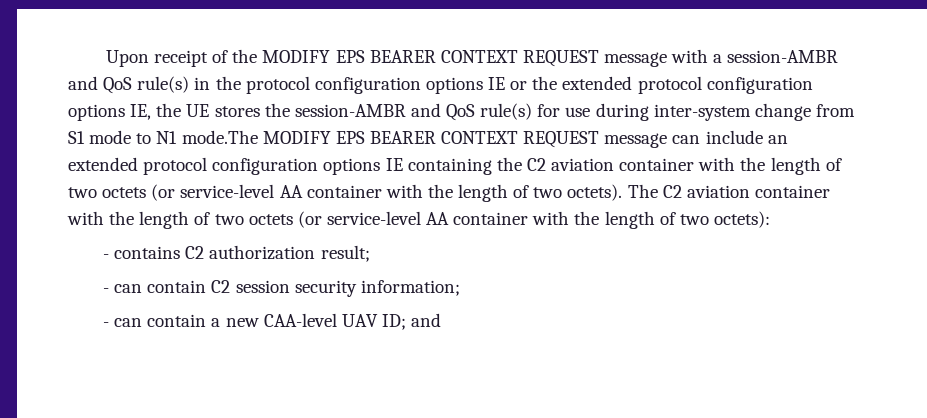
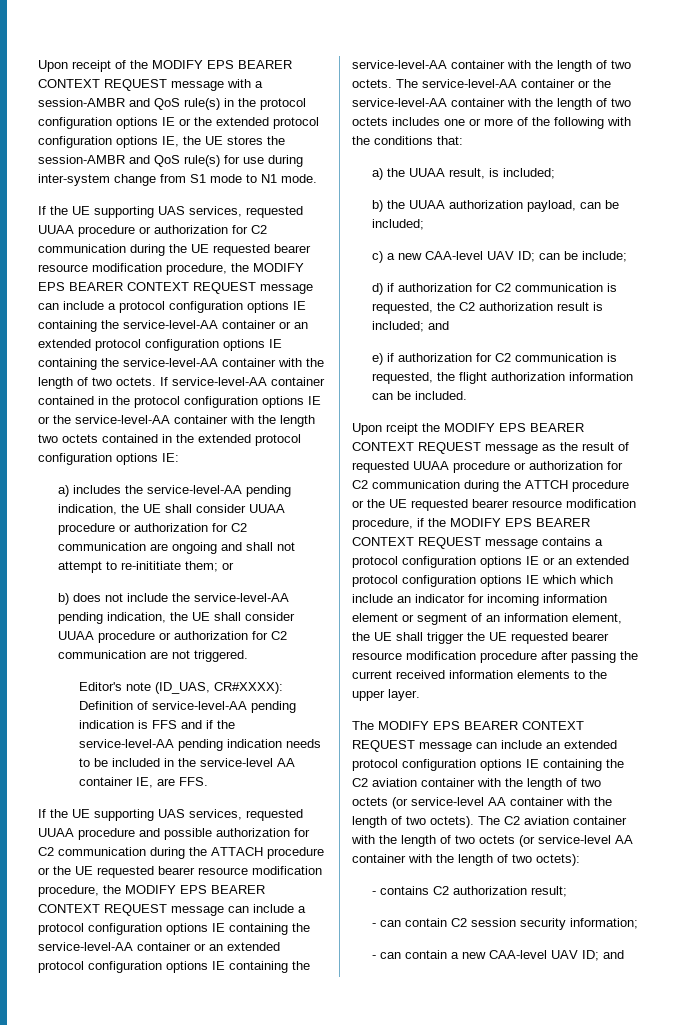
[181,130,258,144] mode.The -> [281,174,317,183] [38,206,303,218] [38,225,267,237] [38,244,311,256] [38,263,304,275] [38,282,313,294] [38,301,306,313] [38,320,308,332] [38,339,282,351] [38,358,324,370] [38,377,325,389] [38,396,321,408] [38,415,315,427] [38,434,301,446] [38,453,179,465] [58,485,292,497] [58,504,286,515] [58,523,248,535] [58,542,296,554] [58,561,235,573] [58,593,290,605] [58,612,296,624] [58,631,288,643] [58,650,249,662] [78,682,283,694] [78,701,296,713] [78,720,235,729] [78,739,321,751] [78,758,295,767] [78,777,208,788] [38,809,303,821] [38,828,310,840] [38,847,324,859] [38,866,322,878] [38,885,265,897] [38,904,306,916] [38,923,310,935] [38,942,280,951] [38,961,310,973] [352,60,631,72] [352,79,611,88] [352,98,631,110] [352,117,631,129] [352,136,463,145] [372,168,556,180] [372,200,620,212] [372,219,425,230] [372,251,628,263] [372,283,618,295] [372,302,604,314] [372,321,450,332] [372,353,618,365] [372,372,634,384] [372,391,468,400] [352,423,584,435] [352,442,629,454] [352,461,623,473] [352,480,629,492] [352,499,636,511] [352,518,590,530] [352,537,603,549] [352,556,629,568] [352,575,613,587] [352,594,607,606] [352,613,622,625] [352,632,609,644] [352,651,638,663] [352,670,607,679] [352,689,420,701] [352,721,374,730] mode. // If the UE supporting UAS services, requested UUAA procedure or authorization for C2 communication during the UE requested bearer resource modification procedure, the MODIFY EPS BEARER CONTEXT REQUEST message can include a protocol configuration options IE containing the service-level-AA container or an extended protocol configuration options IE containing the service-level-AA container with the length of two octets. If service-level-AA container contained in the protocol configuration options IE or the service-level-AA container with the length two octets contained in the extended protocol configuration options IE: // a) includes the service-level-AA pending indication, the UE shall consider UUAA procedure or authorization for C2 communication are ongoing and shall not attempt to re-inititiate them; or // b) does not include the service-level-AA pending indication, the UE shall consider UUAA procedure or authorization for C2 communication are not triggered. // Editor's note (ID_UAS, CR#XXXX): Definition of service-level-AA pending indication is FFS and if the service-level-AA pending indication needs to be included in the service-level AA container IE, are FFS. // If the UE supporting UAS services, requested UUAA procedure and possible authorization for C2 communication during the ATTACH procedure or the UE requested bearer resource modification procedure, the MODIFY EPS BEARER CONTEXT REQUEST message can include a protocol configuration options IE containing the service-level-AA container or an extended protocol configuration options IE containing the service-level-AA container with the length of two octets. The service-level-AA container or the service-level-AA container with the length of two octets includes one or more of the following with the conditions that: // a) the UUAA result, is included; // b) the UUAA authorization payload, can be included; // c) a new CAA-level UAV ID; can be include; // d) if authorization for C2 communication is requested, the C2 authorization result is included; and // e) if authorization for C2 communication is requested, the flight authorization information can be included. // Upon rceipt the MODIFY EPS BEARER CONTEXT REQUEST message as the result of requested UUAA procedure or authorization for C2 communication during the ATTCH procedure or the UE requested bearer resource modification procedure, if the MODIFY EPS BEARER CONTEXT REQUEST message contains a protocol configuration options IE or an extended protocol configuration options IE which which include an indicator for incoming information element or segment of an information element, the UE shall trigger the UE requested bearer resource modification procedure after passing the current received information elements to the upper layer. // The

